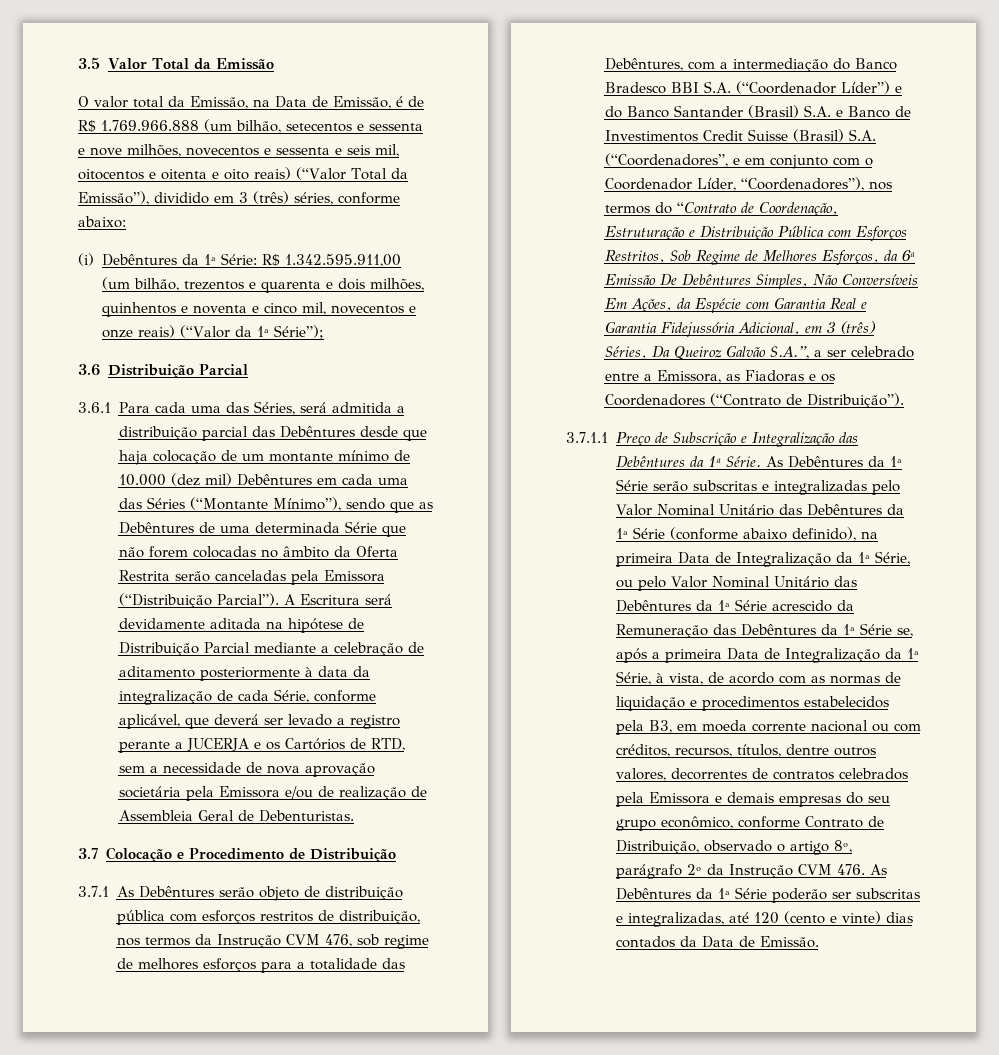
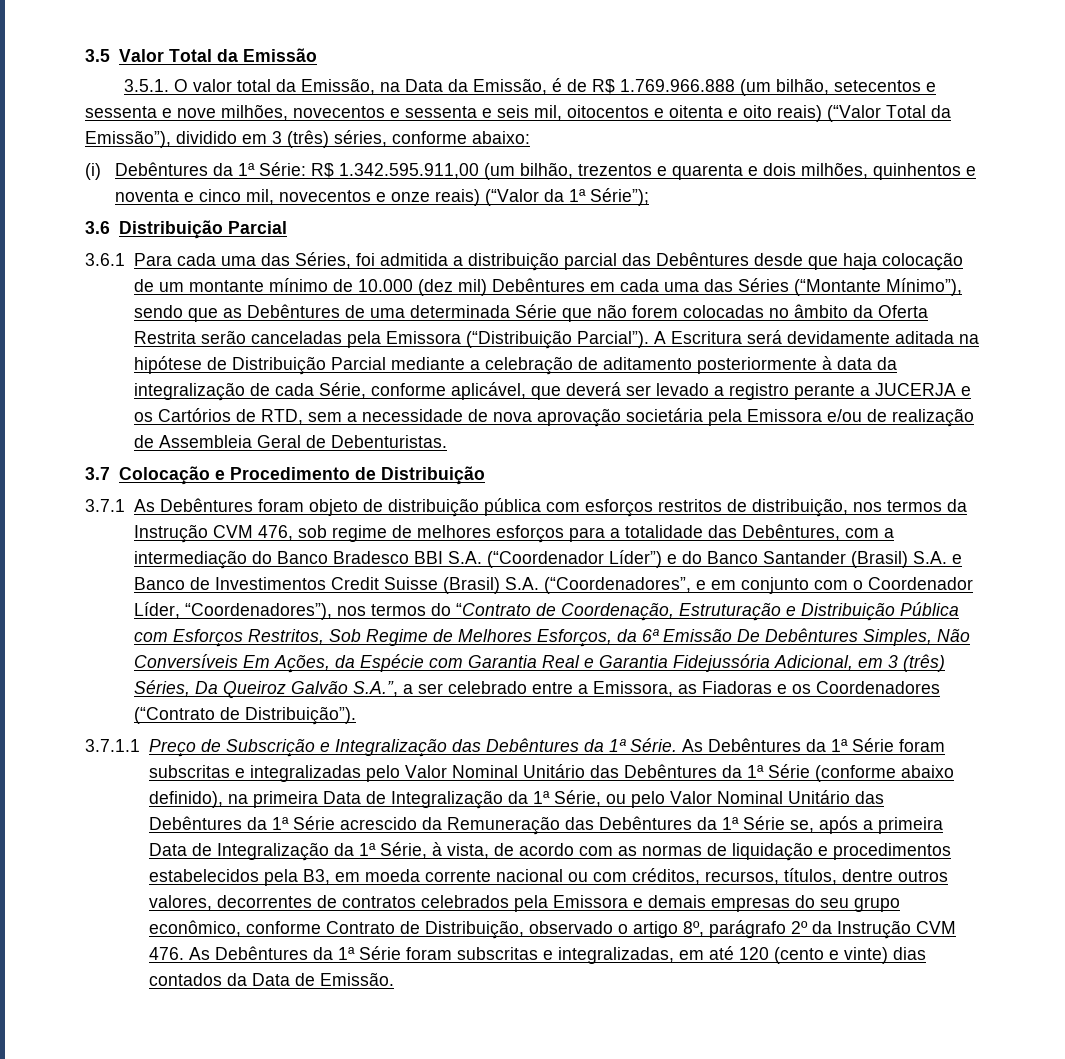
(275, 64) none -> [124,79,170,92] 3.5.1.
[312,96,328,107] de -> [448,79,469,92] da
[299,402,327,413] será -> [355,253,375,266] foi
[218,887,254,898] serão -> [257,499,304,512] foram
[652,481,688,492] serão -> [898,739,945,752] foram
[771,888,851,903] poderão ser -> [405,947,452,960] foram
(724, 919) none -> [678,950,704,960] em

